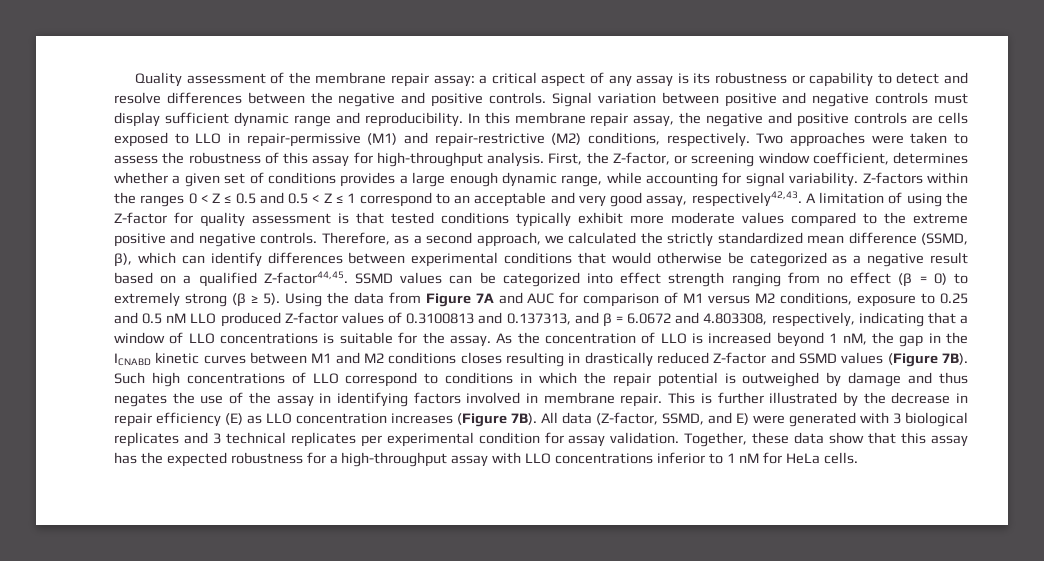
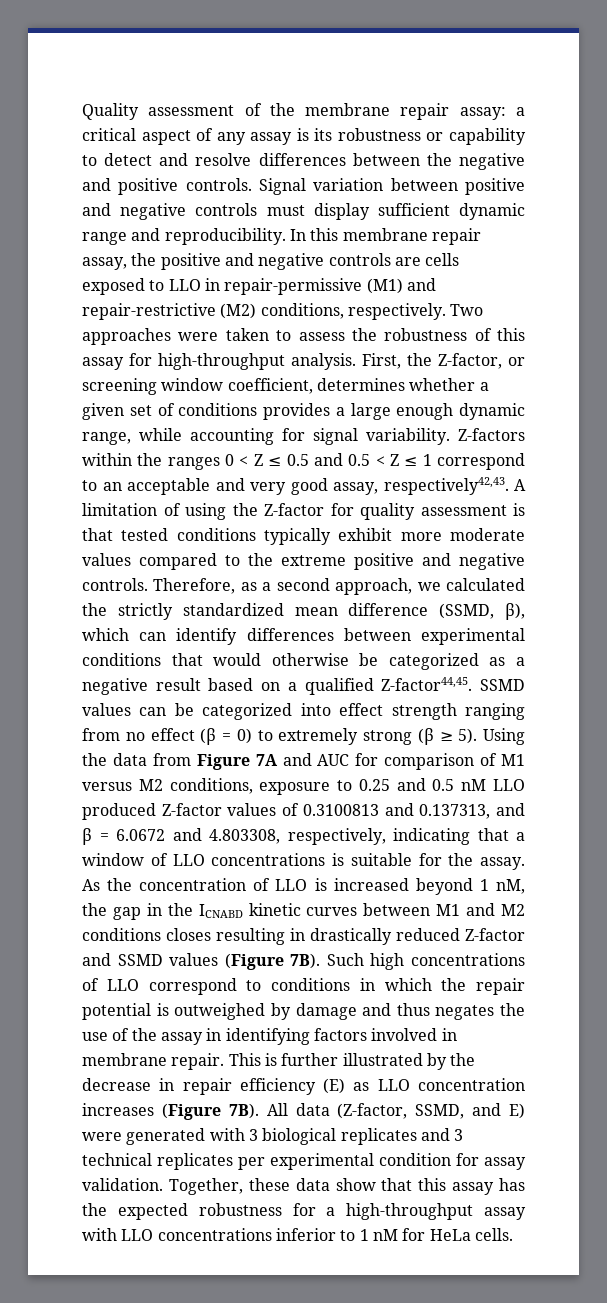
[706,112,850,127] negative and positive -> [160,253,325,270] positive and negative

